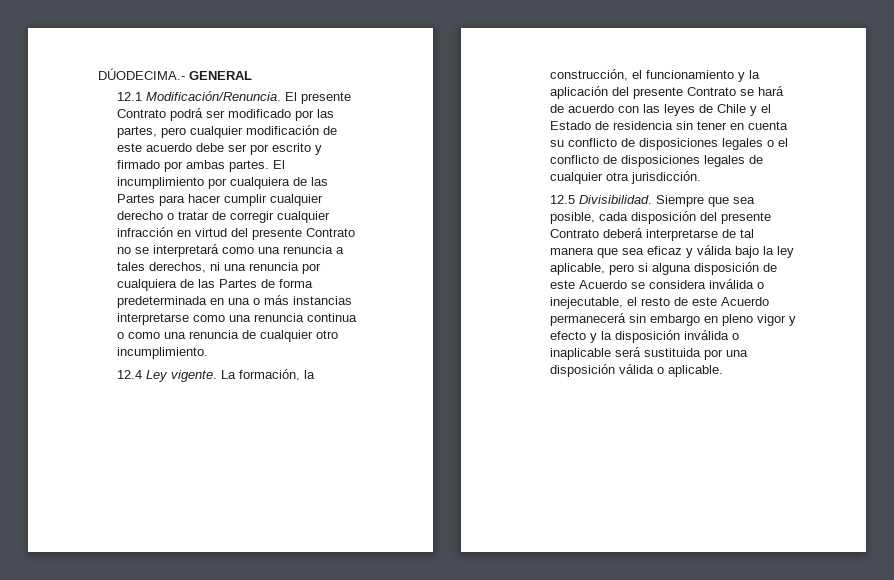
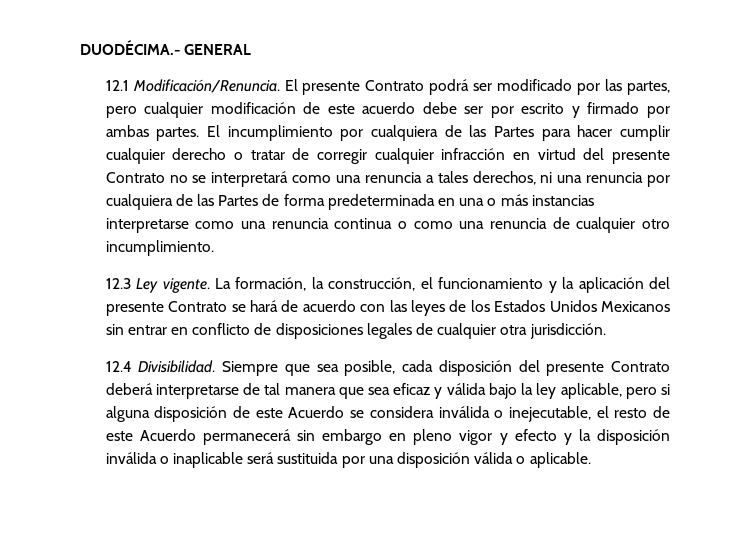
[98,68,185,80] DÚODECIMA.- -> [80,40,180,55] DUODÉCIMA.-
[116,370,142,379] 12.4 -> [105,278,131,289] 12.3
[716,104,771,116] [549,121,788,130] [549,138,788,150] Chile y el Estado de residencia sin tener en cuenta su conflicto de disposiciones legales o el -> [470,300,671,312] [105,324,189,335] los Estados Unidos Mexicanos sin entrar en
[549,195,575,204] 12.5 -> [105,361,132,372] 12.4

